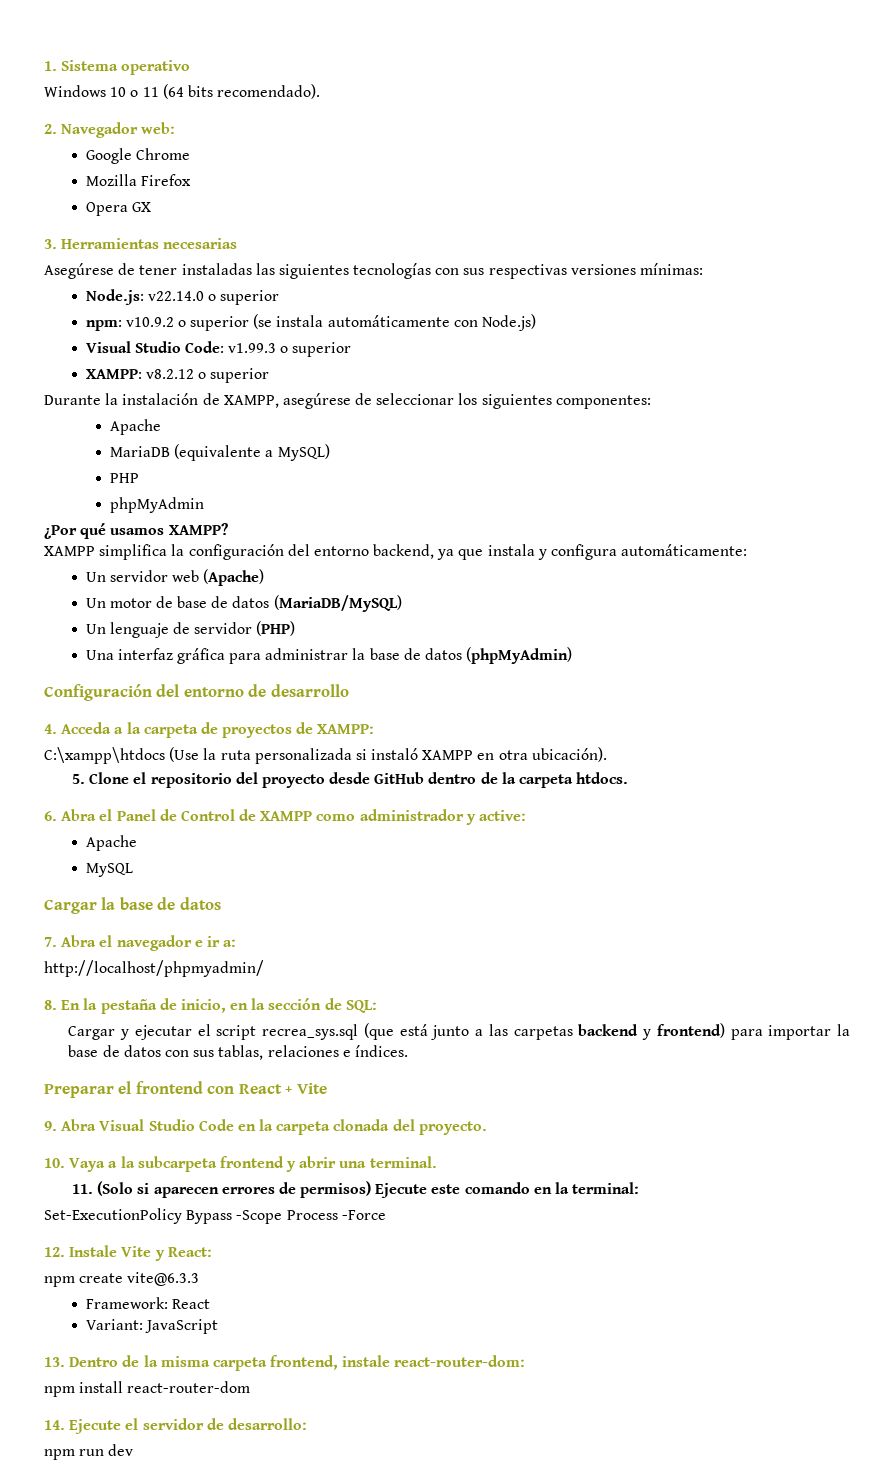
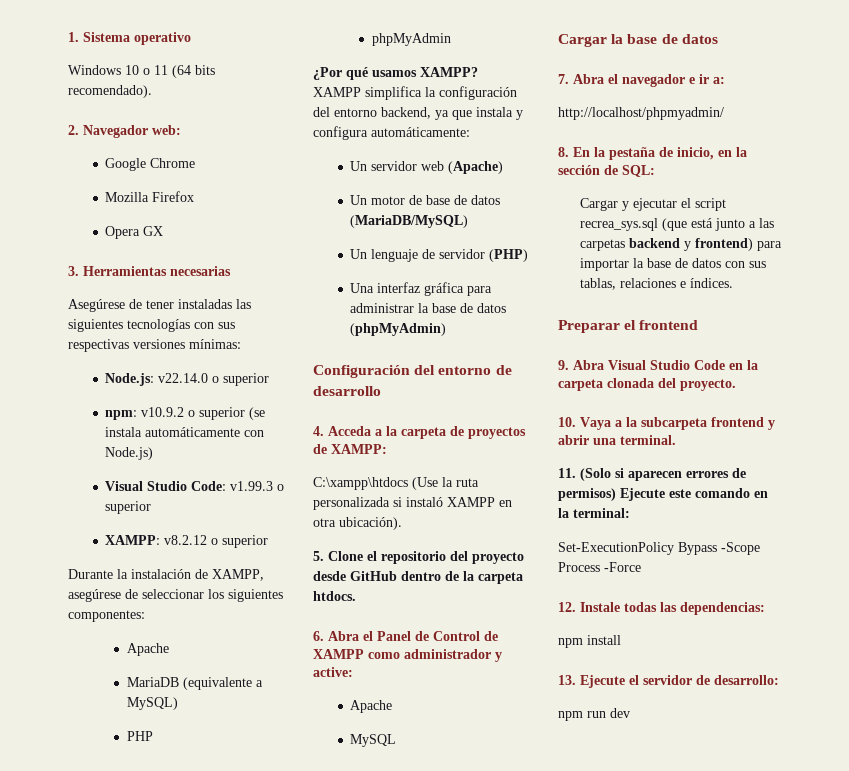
[207,1083,327,1094] con React + Vite -> (699, 325) none
[121,1246,212,1261] [44,1272,200,1287] [85,1297,210,1309] [85,1319,218,1334] [44,1355,526,1371] Vite y React: // npm create vite@6.3.3 // Framework: React // Variant: JavaScript // 13. Dentro de la misma carpeta frontend, instale react-router-dom: -> [624,602,765,615] todas las dependencias:
[127,1381,251,1393] [44,1420,65,1430] react-router-dom // 14. -> [558,675,576,685] // 13.

